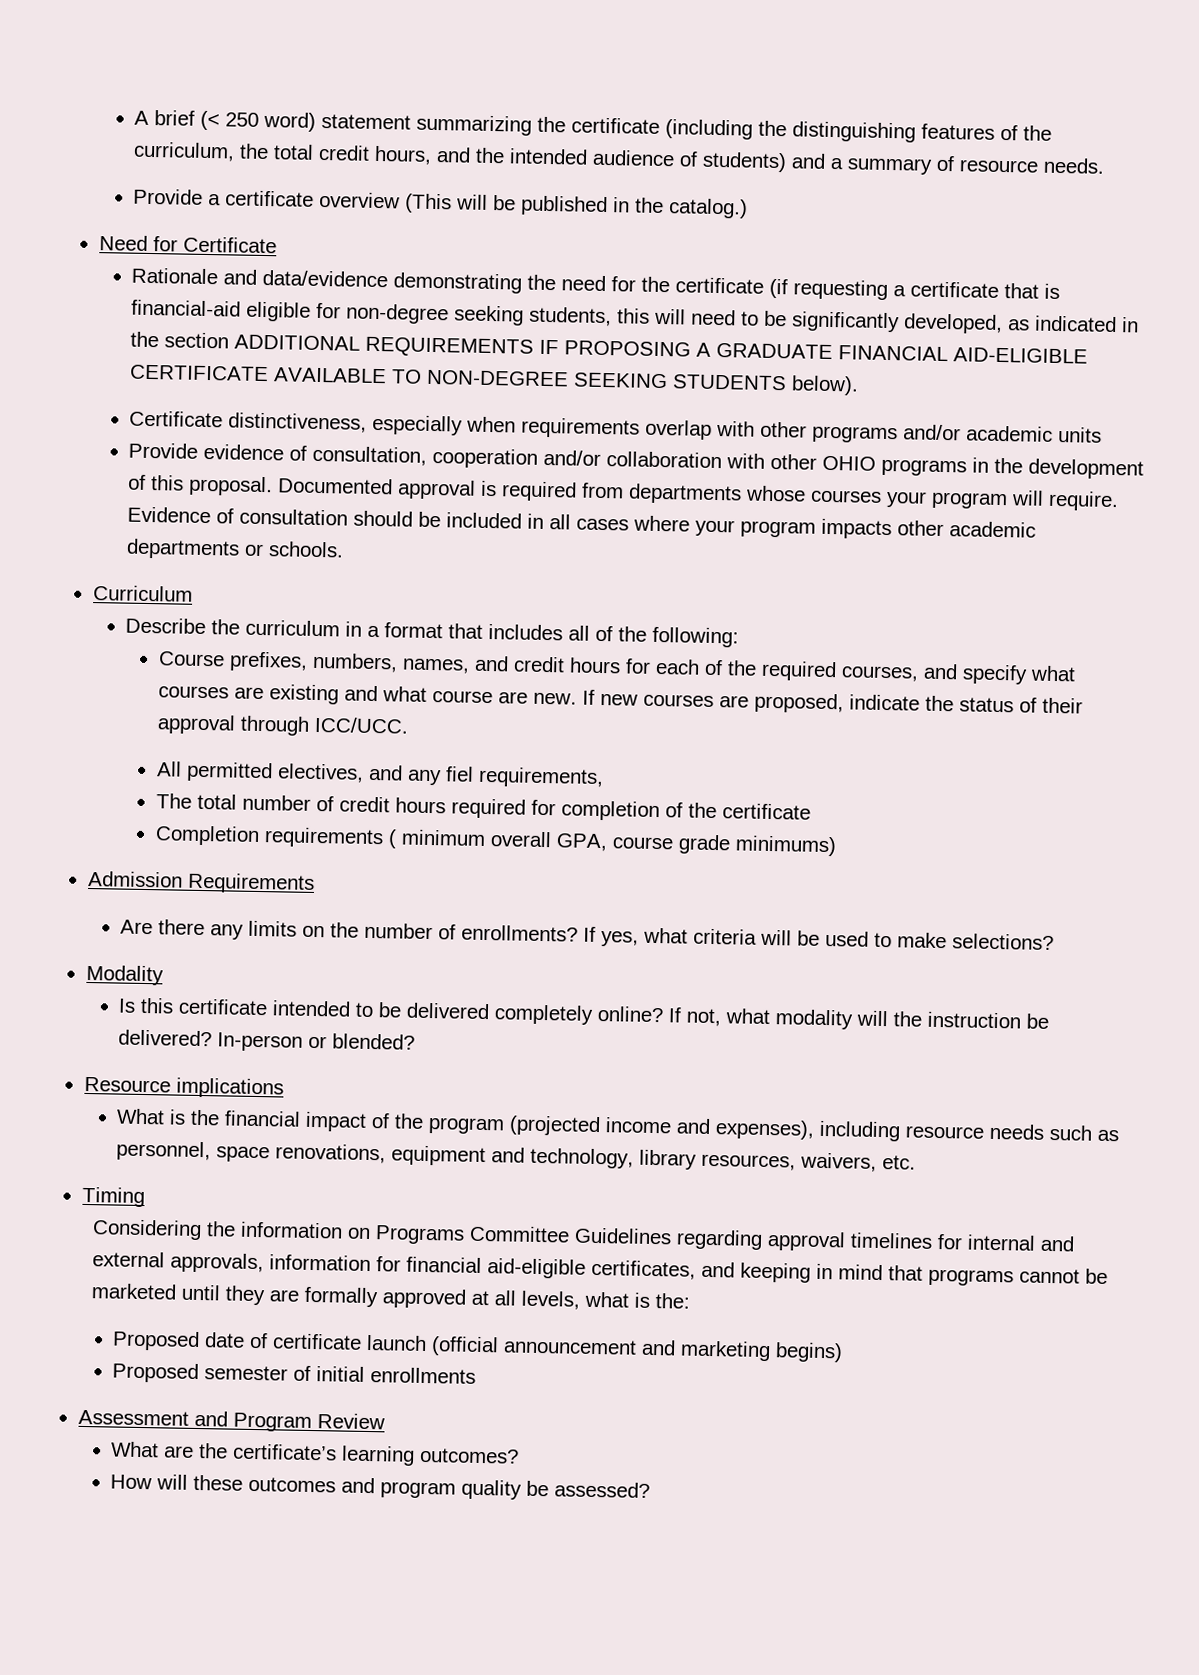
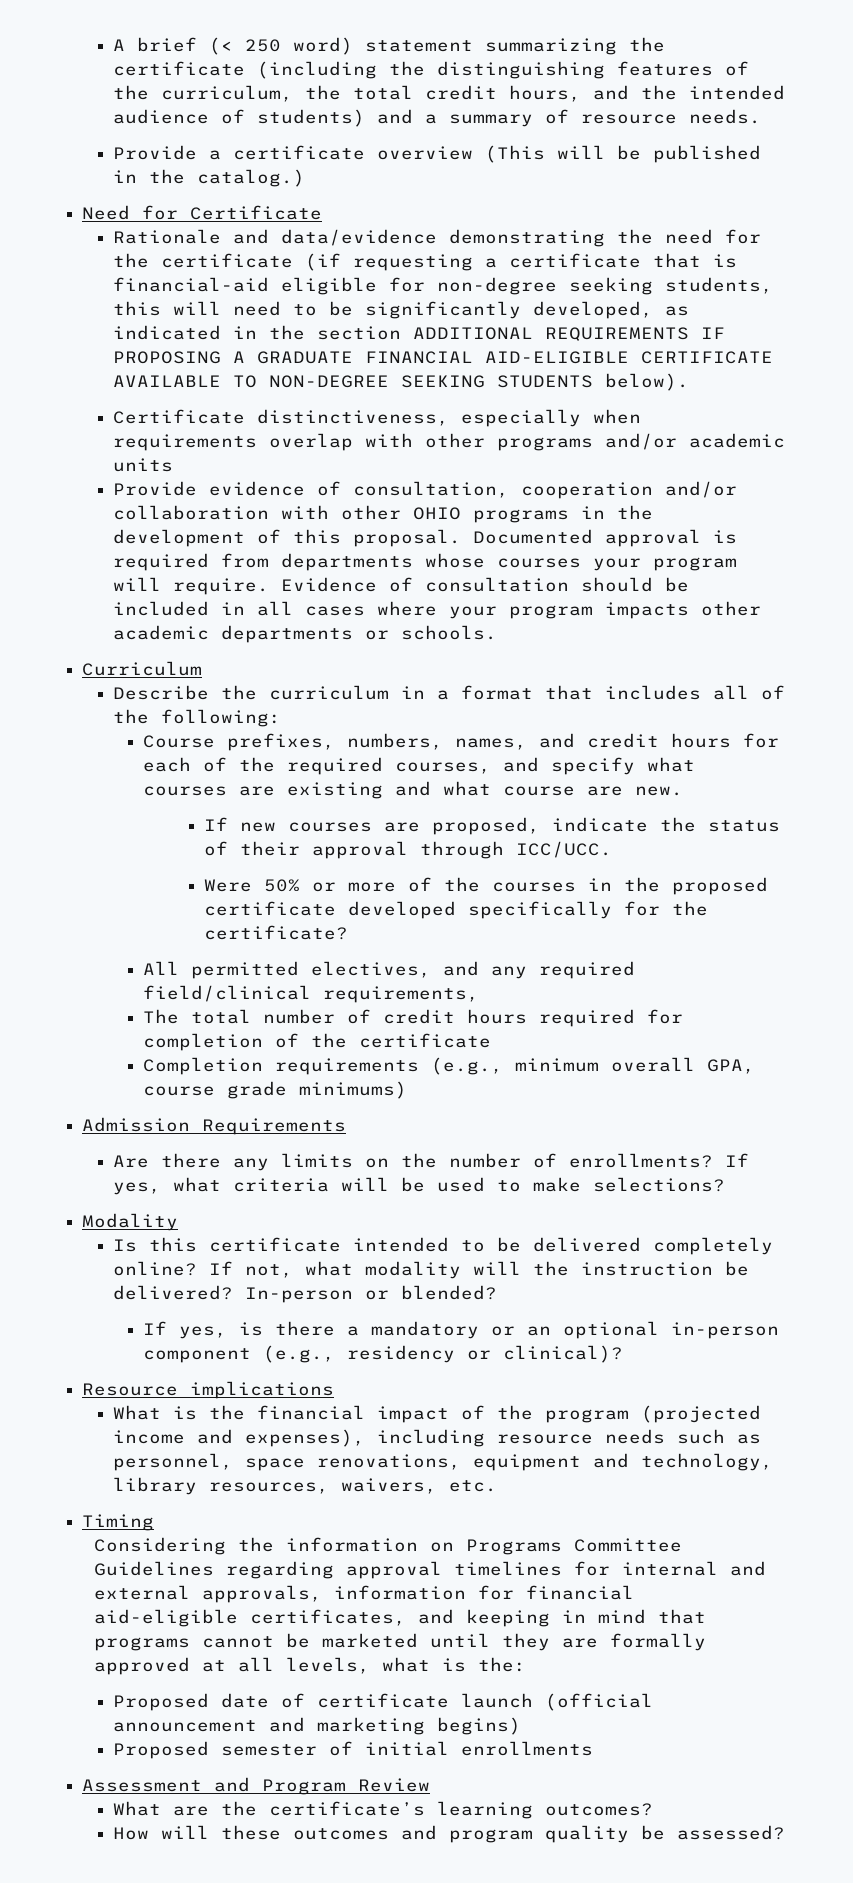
(577, 698) none -> (683, 791) //
(409, 725) none -> [203,877,768,895] [203,901,708,919] [203,925,348,940] // Were 50% or more of the courses in the proposed certificate developed specifically for the certificate?
[444,766,474,782] fiel -> [538,961,635,979] [142,985,311,1002] required field/clinical
[387,829,397,849] ( -> [430,1057,503,1075] (e.g.,
(416, 1041) none -> [142,1321,779,1339] [142,1345,623,1363] // If yes, is there a mandatory or an optional in-person component (e.g., residency or clinical)?

